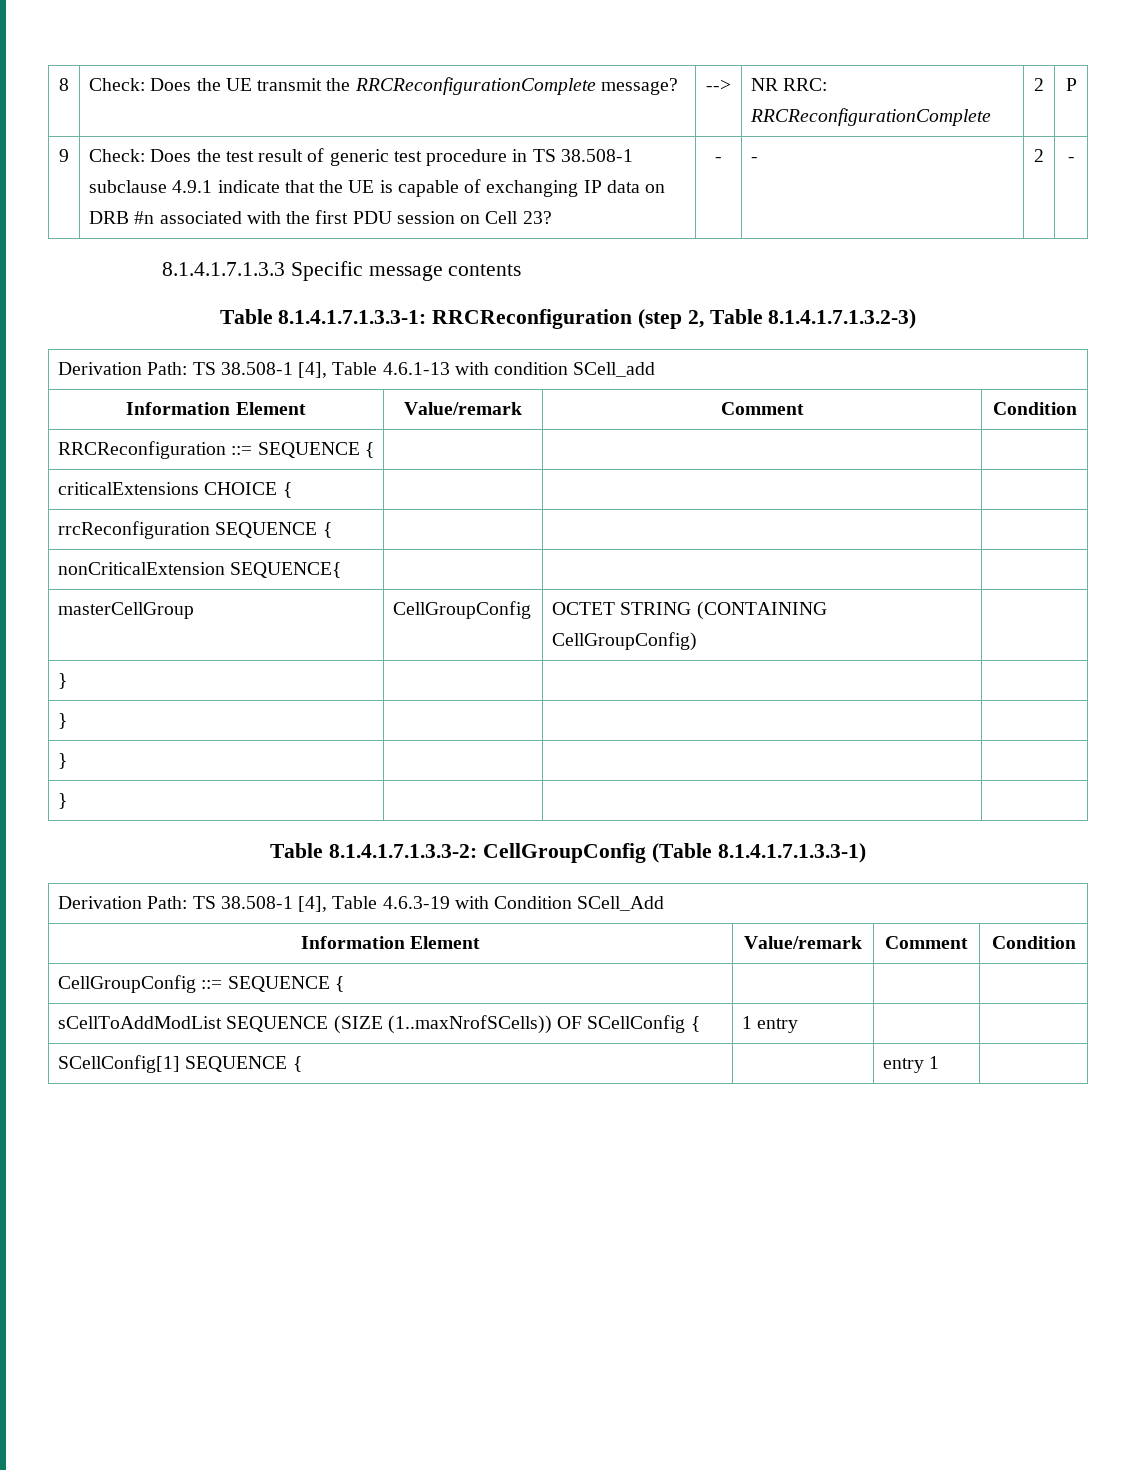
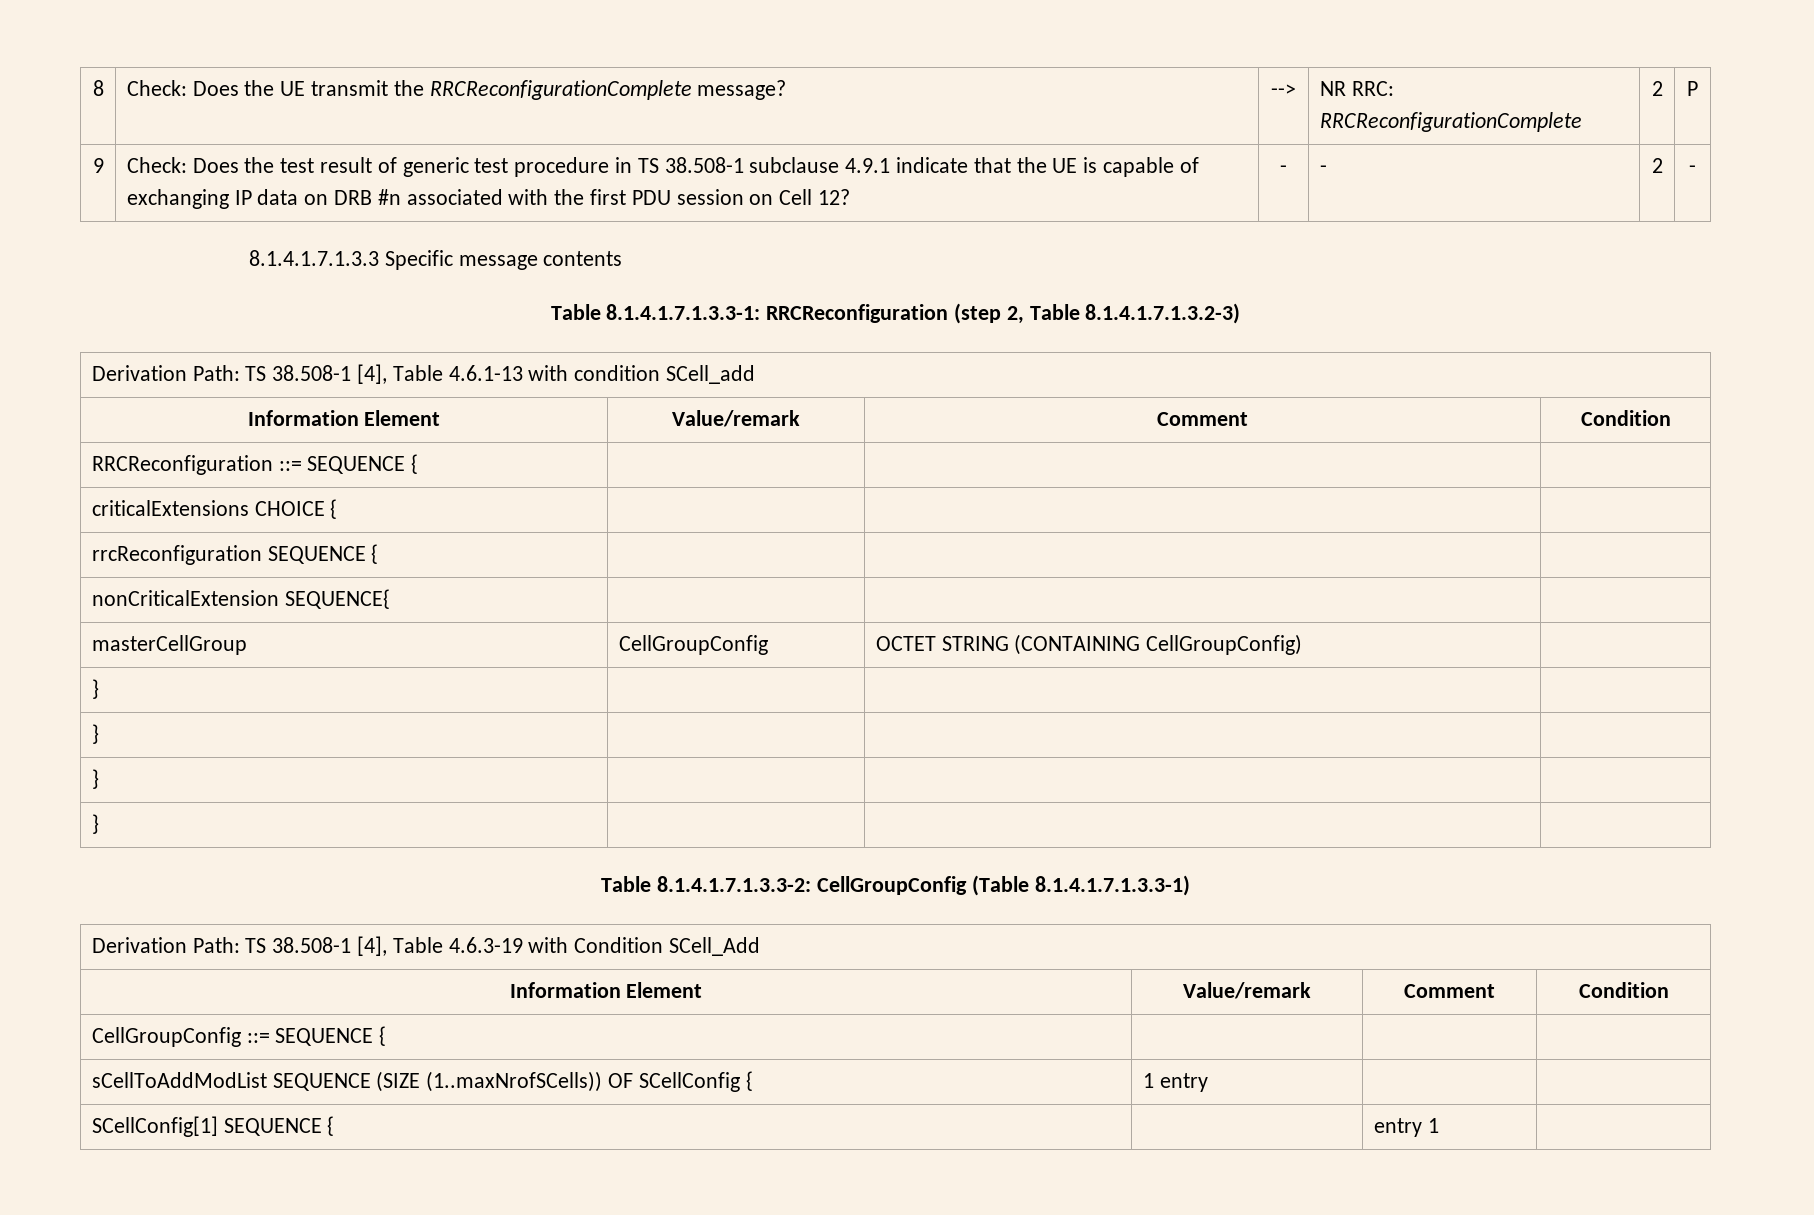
[522,211,552,224] 23? -> [817,189,850,205] 12?

